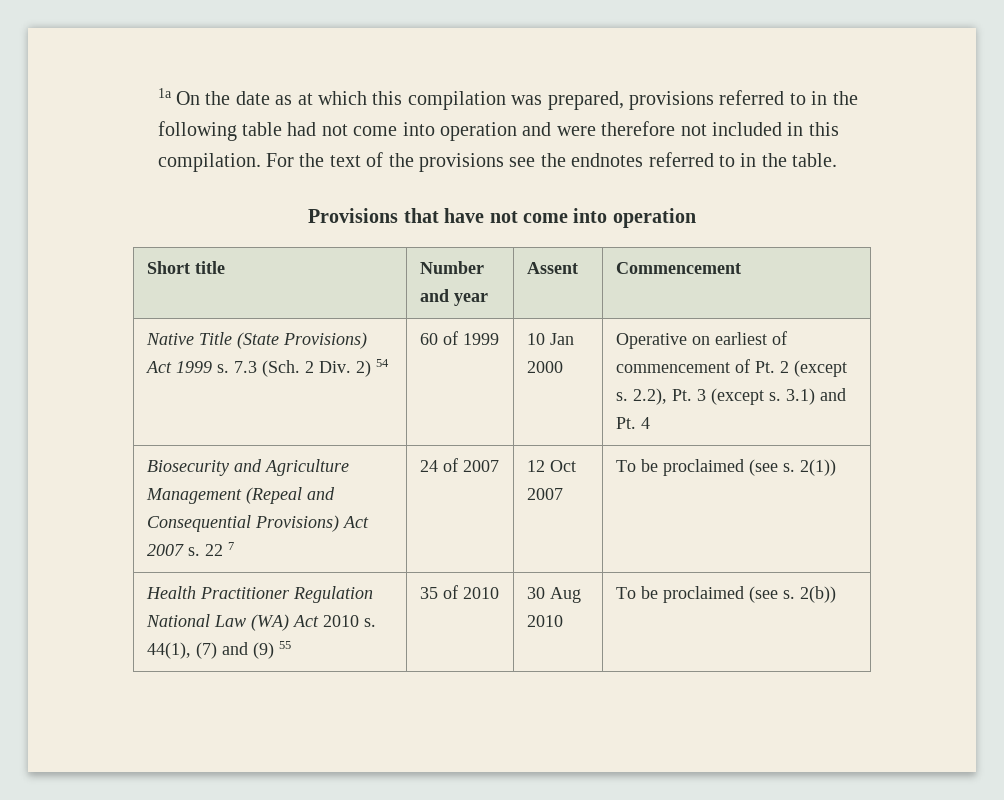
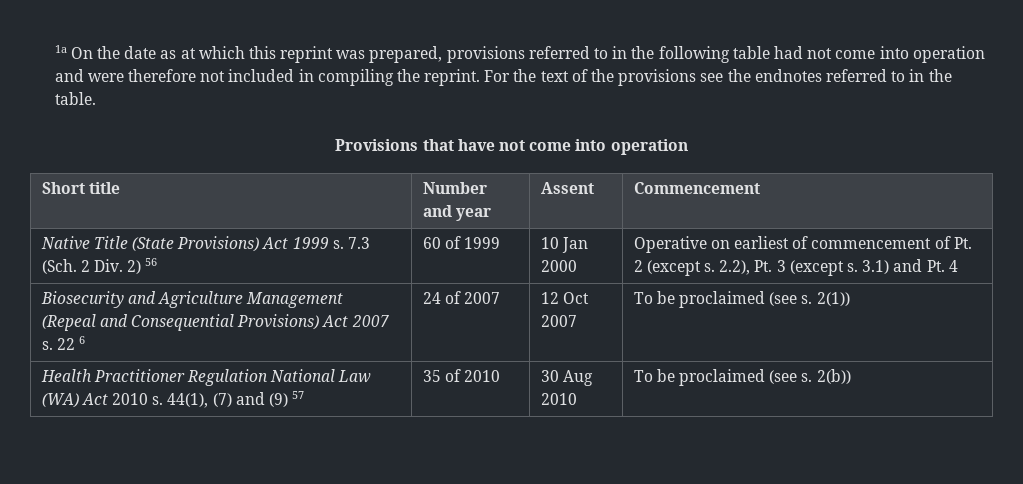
[407,91,506,110] compilation -> [280,46,334,63] reprint
[808,122,839,136] [157,153,261,172] this compilation. -> [317,69,481,86] compiling the reprint.
[376,359,390,367] 54 -> [145,258,158,266] 56
[228,542,235,550] 7 -> [79,336,86,344] 6
[279,641,292,649] 55 -> [292,391,305,399] 57

